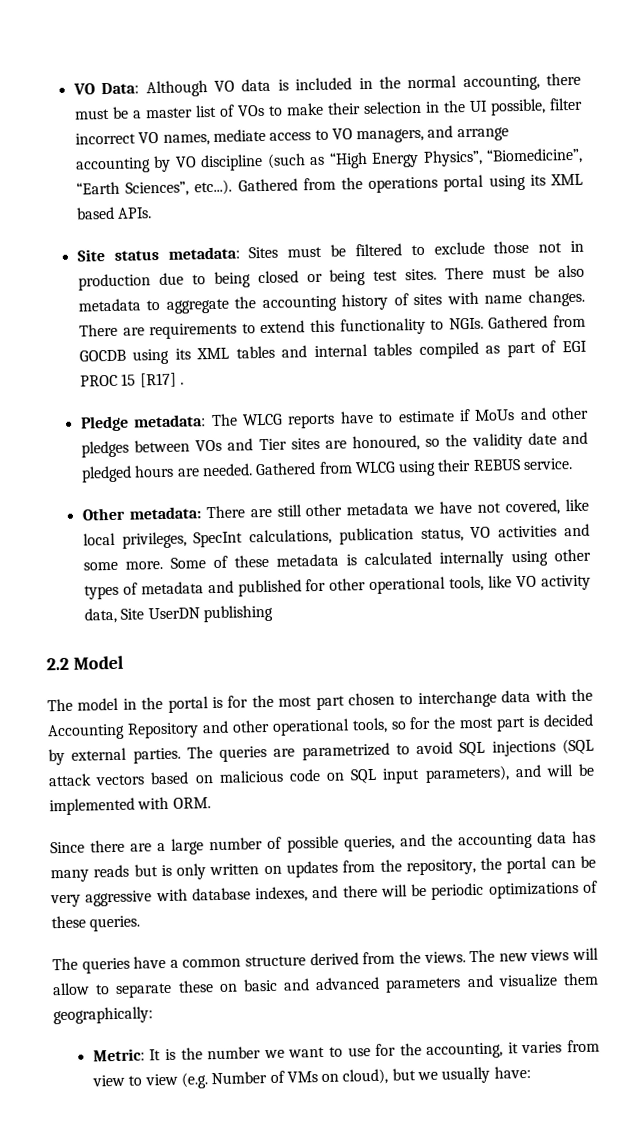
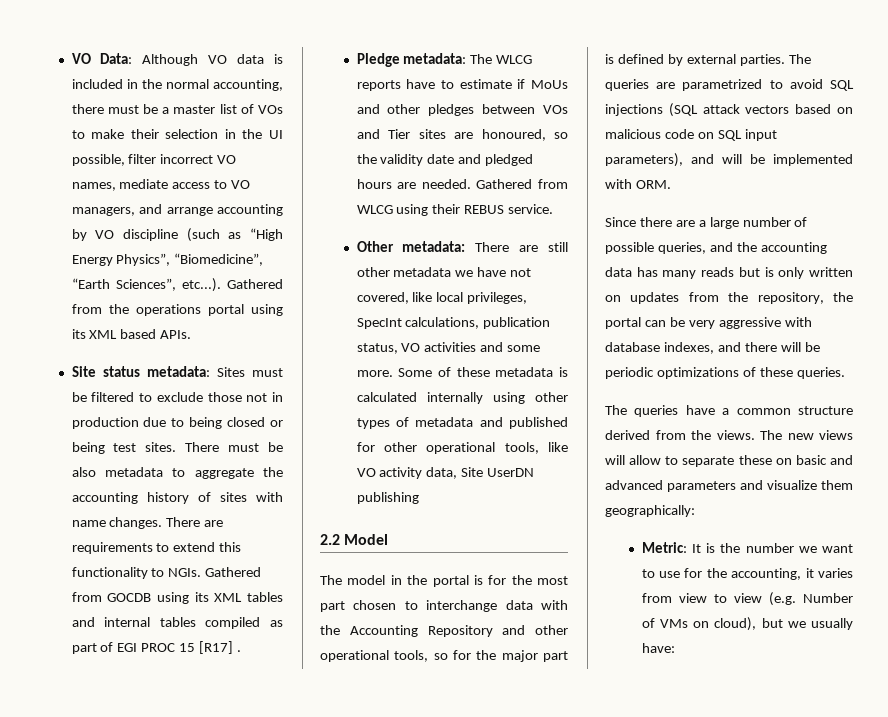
[459,717,495,729] most -> [501,650,538,662] major
[543,713,595,727] decided -> [617,54,664,64] defined

